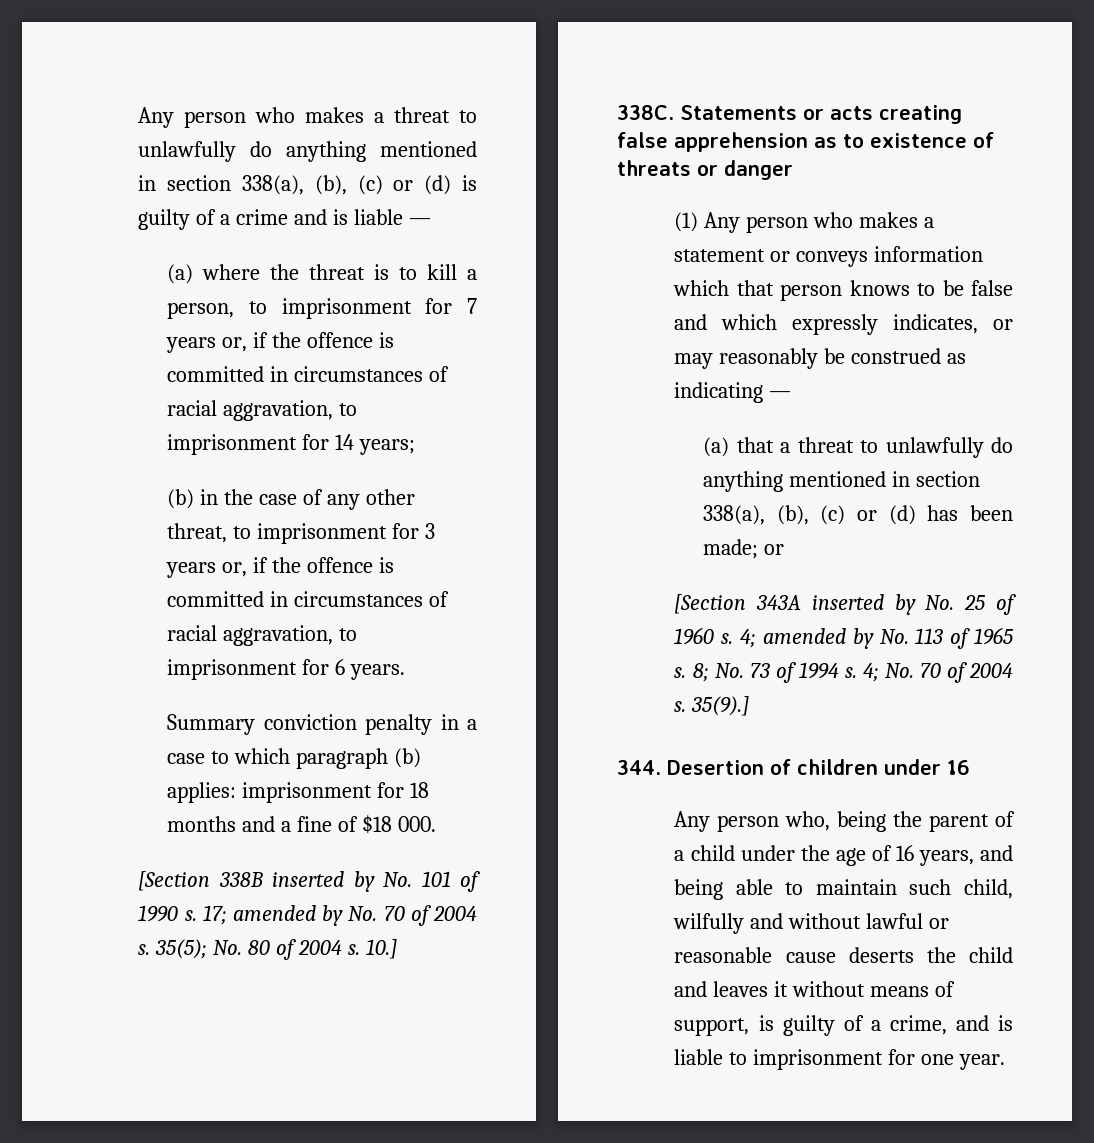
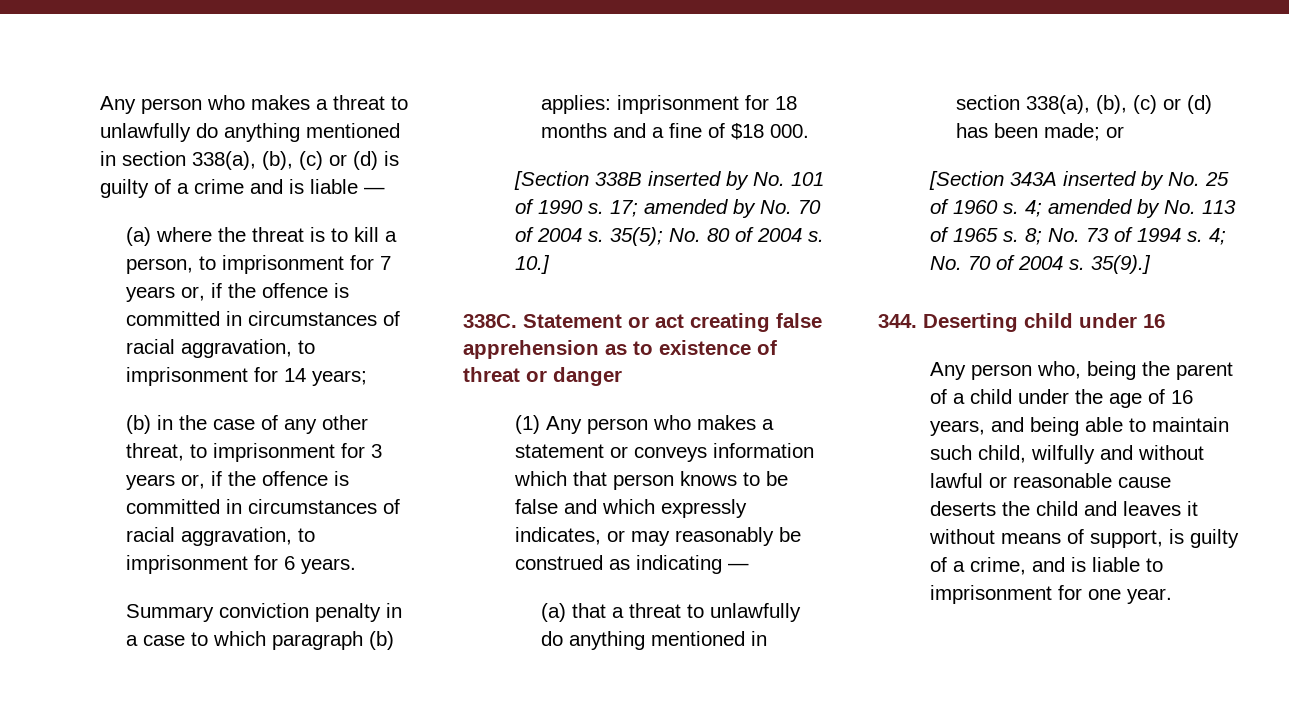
[680,105,873,120] Statements or acts -> [523,314,684,328] Statement or act
[617,160,691,176] threats -> [463,367,520,382] threat
[667,759,878,775] Desertion of children -> [923,313,1073,332] Deserting child

